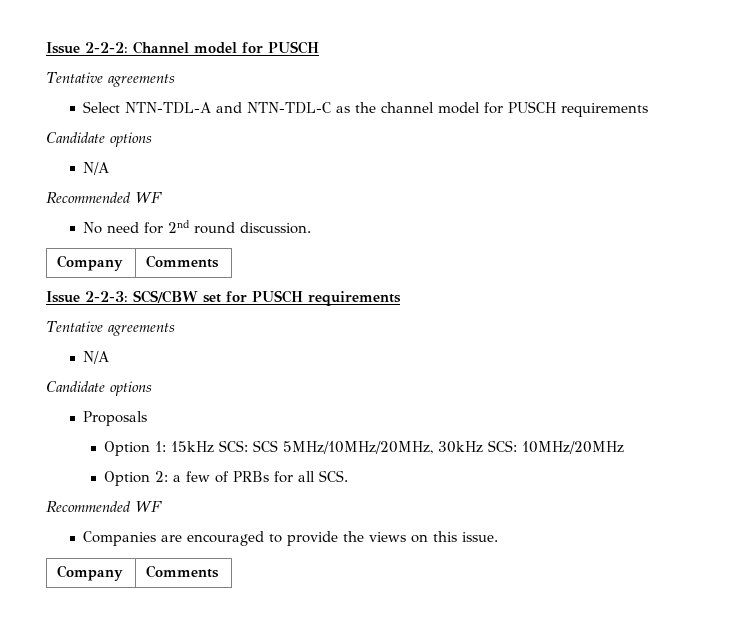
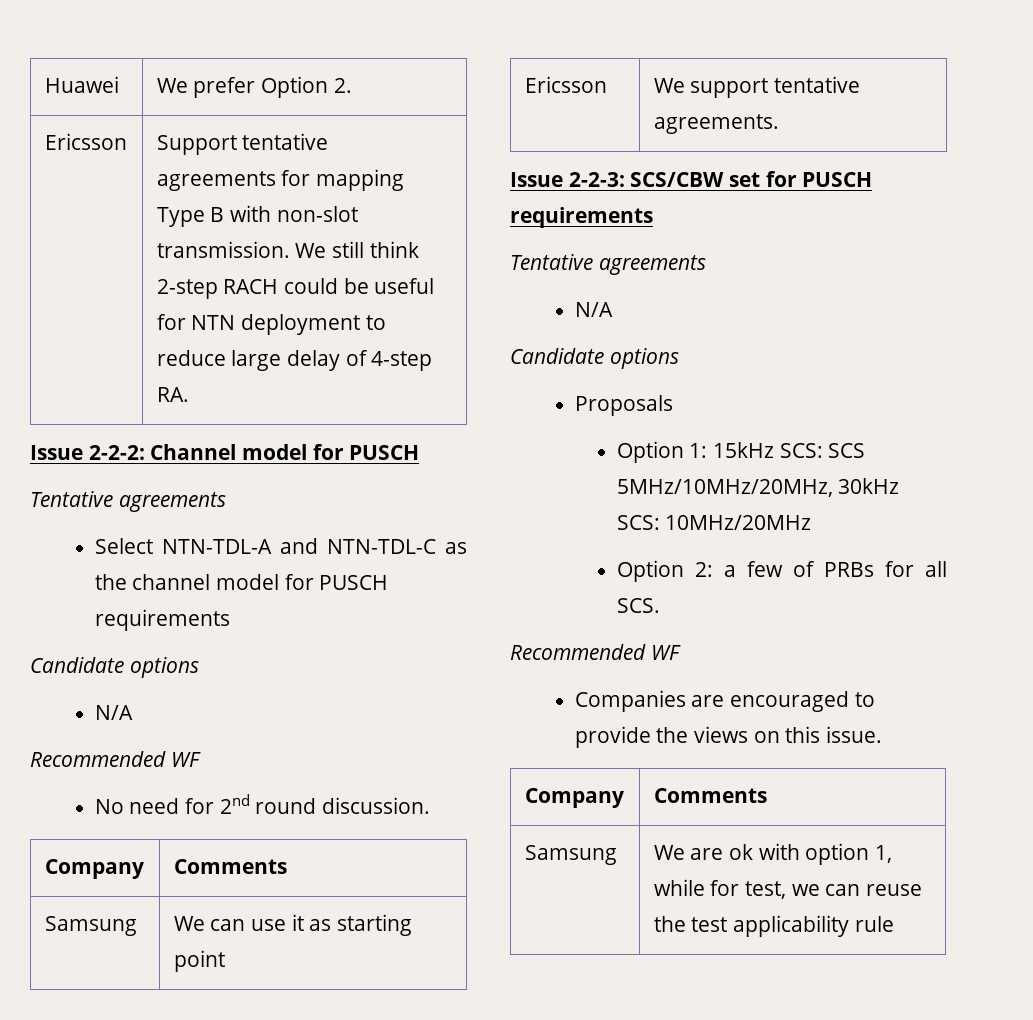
(46, 48) none -> [44,76,119,93] [156,76,352,98] [44,133,127,150] [156,133,329,155] [156,169,405,191] [156,205,358,227] [156,241,419,258] [156,278,435,299] [156,314,386,335] [156,350,433,371] [156,387,189,402] Huawei | We prefer Option 2. // Ericsson | Support tentative agreements for mapping Type B with non-slot transmission. We still think 2-step RACH could be useful for NTN deployment to reduce large delay of 4-step RA. //
(220, 261) none -> [44,916,137,936] [173,914,413,936] [173,950,225,972] [524,76,607,93] [653,76,861,98] [653,114,779,134] // Samsung | We can use it as starting point // Ericsson | We support tentative agreements.
(220, 571) none -> [524,845,617,865] [653,843,893,865] [653,879,923,899] [653,915,894,937] // Samsung | We are ok with option 1, while for test, we can reuse the test applicability rule

